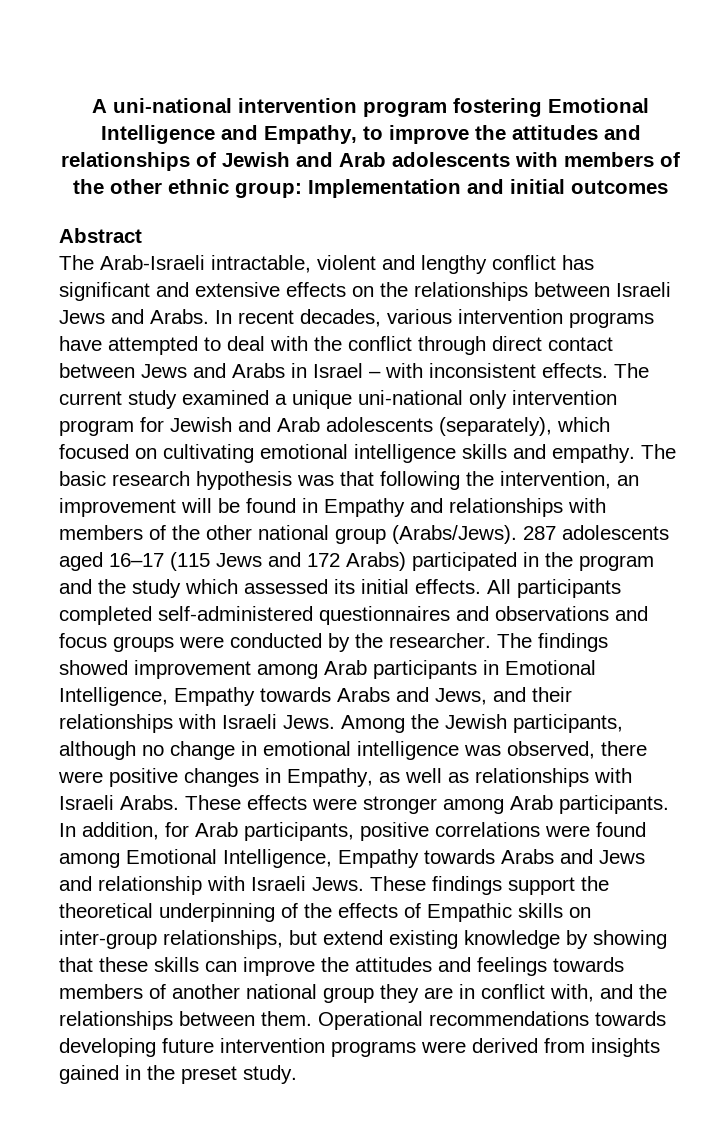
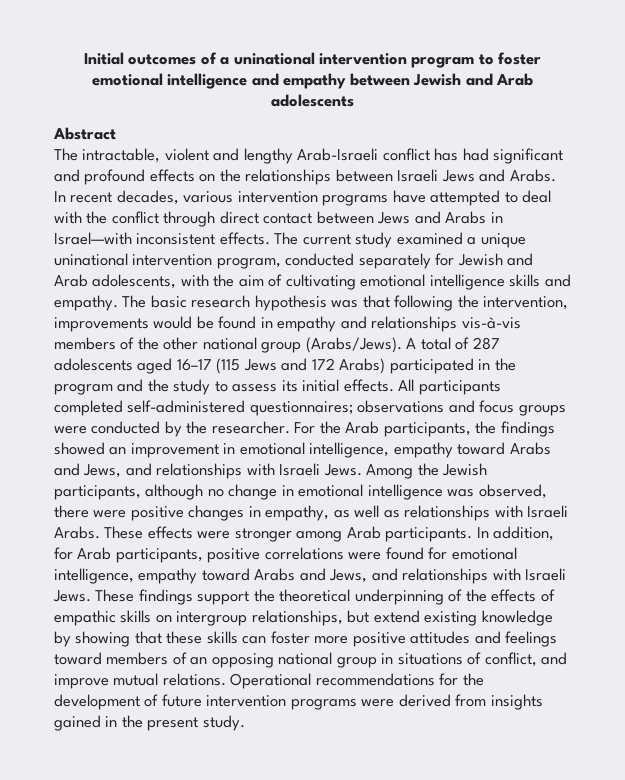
[92,98,649,117] [100,125,641,144] [61,152,680,171] [73,179,668,198] A uni-national intervention program fostering Emotional Intelligence and Empathy, to improve the attitudes and relationships of Jewish and Arab adolescents with members of the other ethnic group: Implementation and initial outcomes -> [83,52,542,68] [91,73,534,89] [271,94,354,107] Initial outcomes of a uninational intervention program to foster emotional intelligence and empathy between Jewish and Arab adolescents
[100,255,205,270] Arab-Israeli -> (78, 154) none
(487, 264) none -> [297,148,379,161] Arab-Israeli
(594, 262) none -> [462,148,489,161] had
[195,282,280,297] extensive -> [84,169,146,185] profound
[313,363,423,378] Israel – with -> [54,232,132,245] Israel—with
[358,390,617,409] [59,417,610,436] [59,444,157,459] uni-national only intervention program for Jewish and Arab adolescents (separately), which focused on -> [54,253,534,269] [54,274,283,289] uninational intervention program, conducted separately for Jewish and Arab adolescents, with the aim of
[617,475,639,486] [59,498,212,517] an improvement will -> [54,316,193,332] improvements would
[324,498,606,517] Empathy and relationships with -> [277,316,521,332] empathy and relationships vis-à-vis
(517, 534) none -> [406,337,470,350] A total of
[185,579,328,594] which assessed -> [214,381,278,392] to assess
[319,606,489,625] questionnaires and -> [249,401,353,416] questionnaires;
[497,633,608,652] [59,660,596,679] [59,687,572,706] The findings showed improvement among Arab participants in Emotional Intelligence, Empathy towards Arabs and Jews, and their -> [294,421,555,437] [54,442,551,458] [54,463,152,478] For the Arab participants, the findings showed an improvement in emotional intelligence, empathy toward Arabs and Jews, and
[287,768,373,787] Empathy, -> [265,505,330,521] empathy,
[59,849,645,868] [59,876,202,895] among Emotional Intelligence, Empathy towards Arabs and Jews and relationship -> [428,547,517,560] [54,568,489,584] for emotional intelligence, empathy toward Arabs and Jews, and relationships
[427,903,512,922] Empathic -> [54,610,116,626] empathic
[59,930,157,949] inter-group -> [176,611,248,626] intergroup
[243,957,349,976] improve the -> [270,631,406,647] foster more positive
[553,957,624,972] [59,984,667,1003] [59,1011,666,1030] [59,1038,156,1057] towards members of another national group they are in conflict with, and the relationships between them. Operational recommendations towards developing -> [54,652,568,668] [54,673,484,689] [54,694,159,710] toward members of an opposing national group in situations of conflict, and improve mutual relations. Operational recommendations for the development of
[181,1066,237,1084] preset -> [147,717,199,731] present

